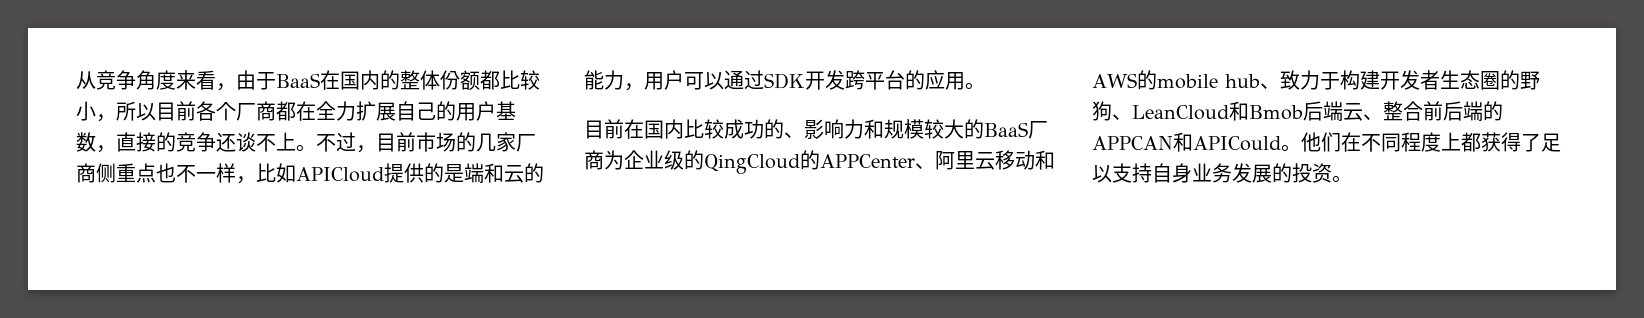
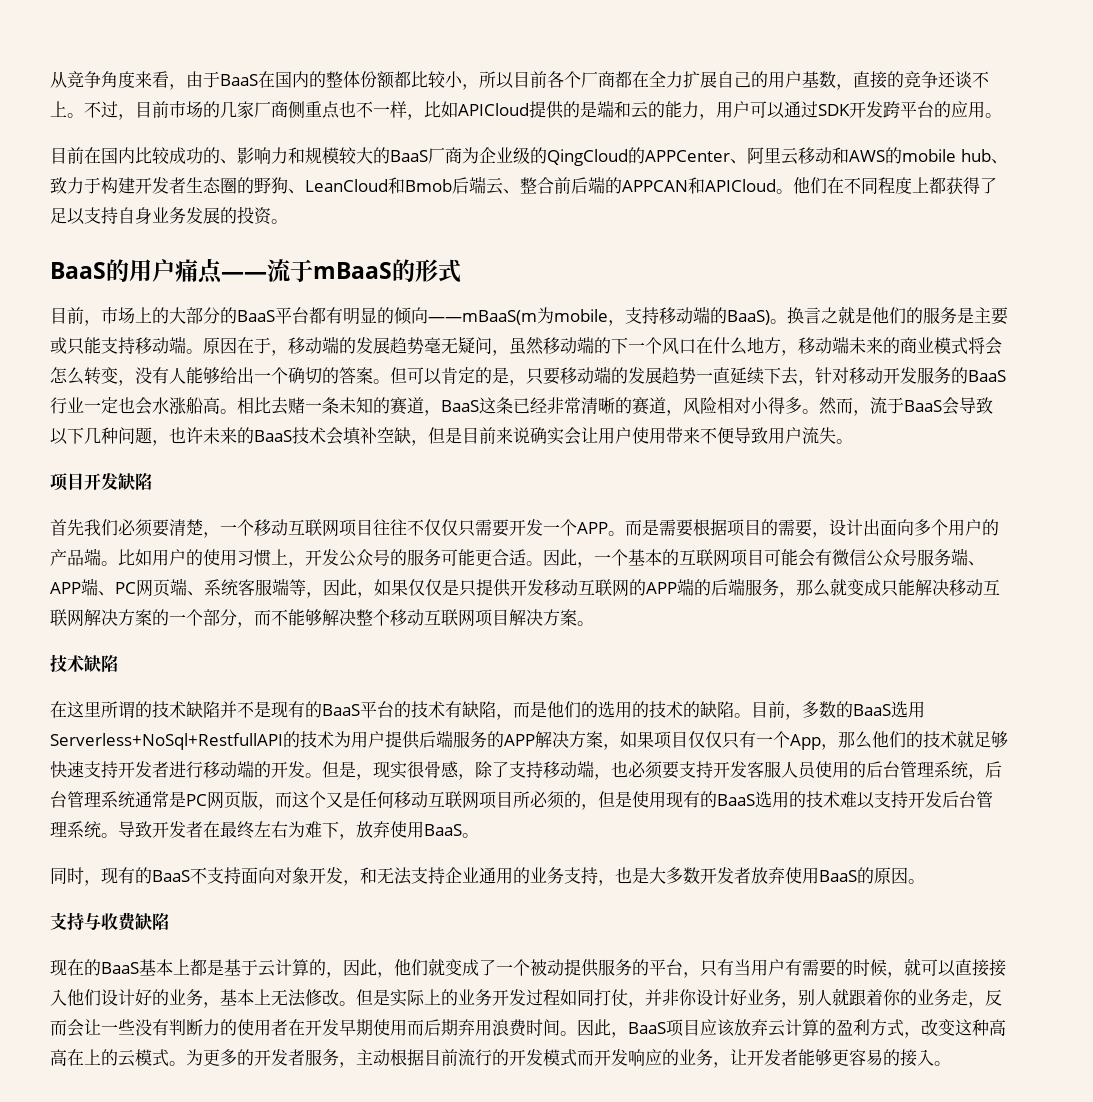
[1193,136,1281,151] APICould -> [705,179,776,192] APICloud
(1352, 179) none -> [50,258,461,284] [50,306,1008,326] [50,336,1002,356] [50,366,1006,386] [50,397,993,416] [50,427,853,446] [50,473,152,491] [50,519,999,538] [50,548,985,568] [50,578,1000,598] [50,609,594,628] [50,654,118,672] [50,701,925,720] [50,730,1008,750] [50,760,1002,780] [50,791,993,810] [50,821,479,840] [50,867,925,886] [50,912,169,931] [50,958,1006,978] [50,988,1002,1008] [50,1019,1006,1038] [50,1049,951,1068] // BaaS的用户痛点——流于mBaaS的形式 // 目前，市场上的大部分的BaaS平台都有明显的倾向——mBaaS(m为mobile，支持移动端的BaaS)。换言之就是他们的服务是主要或只能支持移动端。原因在于，移动端的发展趋势毫无疑问，虽然移动端的下一个风口在什么地方，移动端未来的商业模式将会怎么转变，没有人能够给出一个确切的答案。但可以肯定的是，只要移动端的发展趋势一直延续下去，针对移动开发服务的BaaS行业一定也会水涨船高。相比去赌一条未知的赛道，BaaS这条已经非常清晰的赛道，风险相对小得多。然而，流于BaaS会导致以下几种问题，也许未来的BaaS技术会填补空缺，但是目前来说确实会让用户使用带来不便导致用户流失。 // 项目开发缺陷 // 首先我们必须要清楚，一个移动互联网项目往往不仅仅只需要开发一个APP。而是需要根据项目的需要，设计出面向多个用户的产品端。比如用户的使用习惯上，开发公众号的服务可能更合适。因此，一个基本的互联网项目可能会有微信公众号服务端、APP端、PC网页端、系统客服端等，因此，如果仅仅是只提供开发移动互联网的APP端的后端服务，那么就变成只能解决移动互联网解决方案的一个部分，而不能够解决整个移动互联网项目解决方案。 // 技术缺陷 // 在这里所谓的技术缺陷并不是现有的BaaS平台的技术有缺陷，而是他们的选用的技术的缺陷。目前，多数的BaaS选用Serverless+NoSql+RestfullAPI的技术为用户提供后端服务的APP解决方案，如果项目仅仅只有一个App，那么他们的技术就足够快速支持开发者进行移动端的开发。但是，现实很骨感，除了支持移动端，也必须要支持开发客服人员使用的后台管理系统，后台管理系统通常是PC网页版，而这个又是任何移动互联网项目所必须的，但是使用现有的BaaS选用的技术难以支持开发后台管理系统。导致开发者在最终左右为难下，放弃使用BaaS。 // 同时，现有的BaaS不支持面向对象开发，和无法支持企业通用的业务支持，也是大多数开发者放弃使用BaaS的原因。 // 支持与收费缺陷 // 现在的BaaS基本上都是基于云计算的，因此，他们就变成了一个被动提供服务的平台，只有当用户有需要的时候，就可以直接接入他们设计好的业务，基本上无法修改。但是实际上的业务开发过程如同打仗，并非你设计好业务，别人就跟着你的业务走，反而会让一些没有判断力的使用者在开发早期使用而后期弃用浪费时间。因此，BaaS项目应该放弃云计算的盈利方式，改变这种高高在上的云模式。为更多的开发者服务，主动根据目前流行的开发模式而开发响应的业务，让开发者能够更容易的接入。

